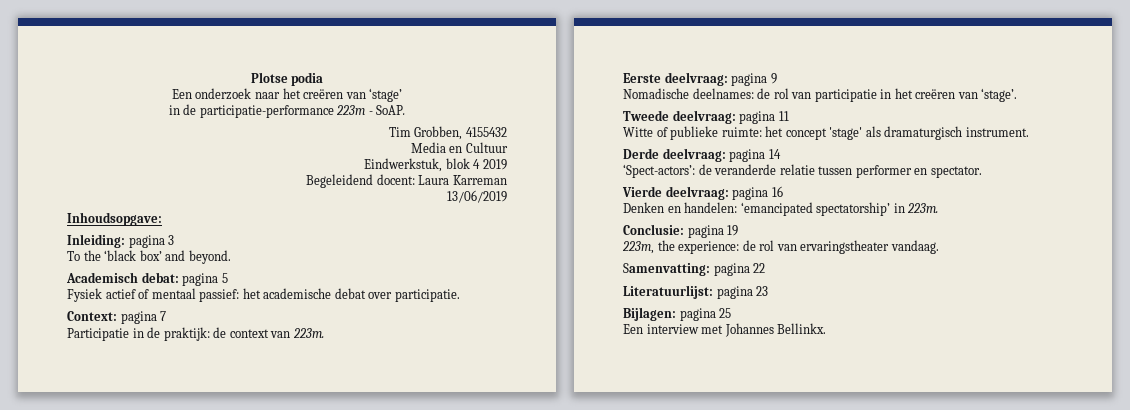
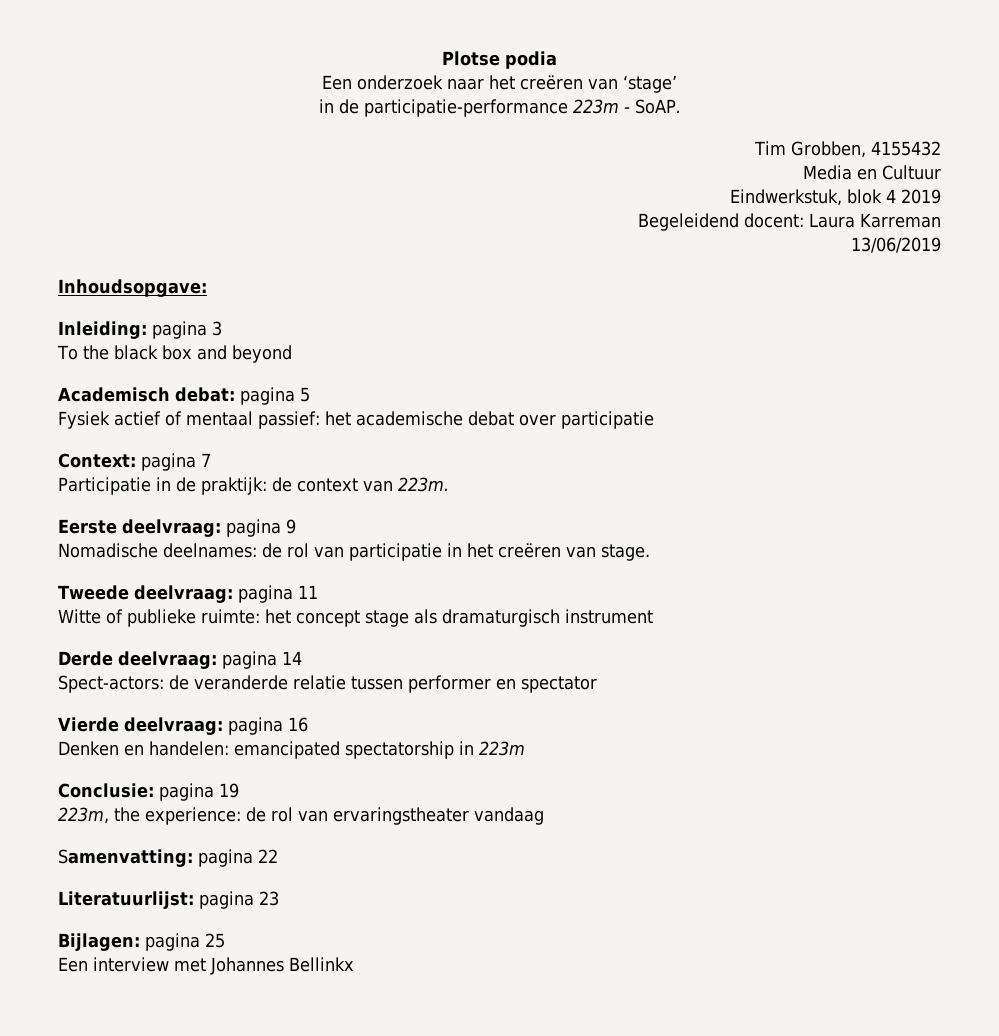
[104,250,231,264] ‘black box’ and beyond. -> [113,345,292,363] black box and beyond
[394,289,460,302] participatie. -> [560,411,654,429] participatie
[981,88,1018,102] ‘stage’. -> [601,544,650,561] stage.
[829,127,863,140] 'stage' -> [365,610,409,627] stage
[965,127,1029,137] instrument. -> [565,609,653,624] instrument
[623,164,695,178] ‘Spect-actors’: -> [58,675,164,693] Spect-actors:
[930,166,982,178] spectator. -> [521,676,597,693] spectator
[740,202,939,216] ‘emancipated spectatorship’ in 223m. -> [234,741,525,759] emancipated spectatorship in 223m
[890,240,939,254] vandaag. -> [474,807,544,825] vandaag
[777,323,827,334] Bellinkx. -> [289,957,354,972] Bellinkx

